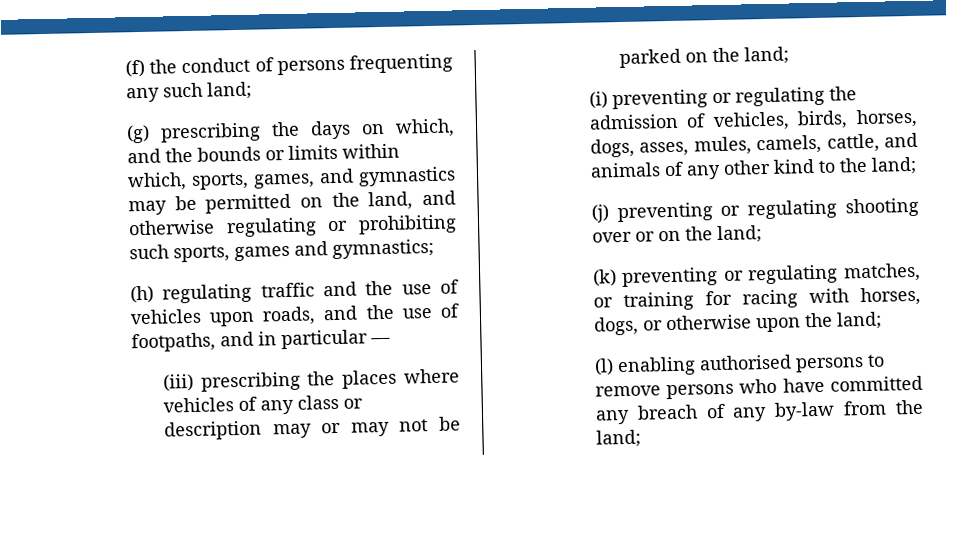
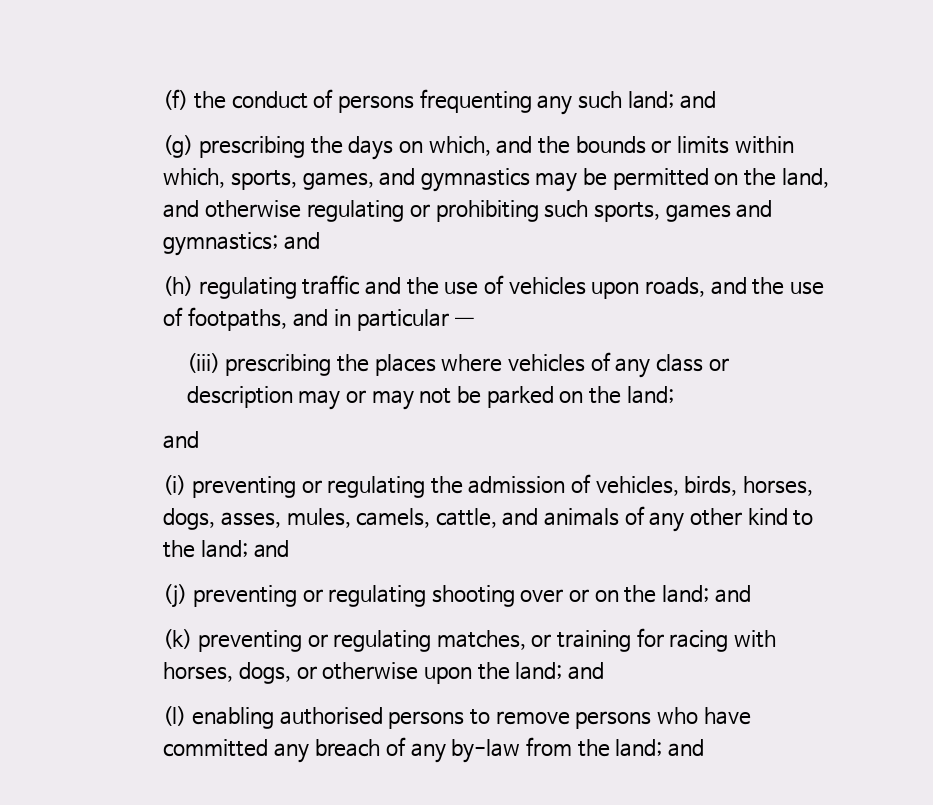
(252, 90) none -> [680,91,717,109] and
(434, 249) none -> [283,232,320,250] and
(789, 55) none -> [163,431,200,449] // and
(917, 165) none -> [253,540,290,558] and
(762, 234) none -> [714,585,751,603] and
(882, 320) none -> [567,662,604,680] and
(641, 438) none -> [668,739,705,757] and

